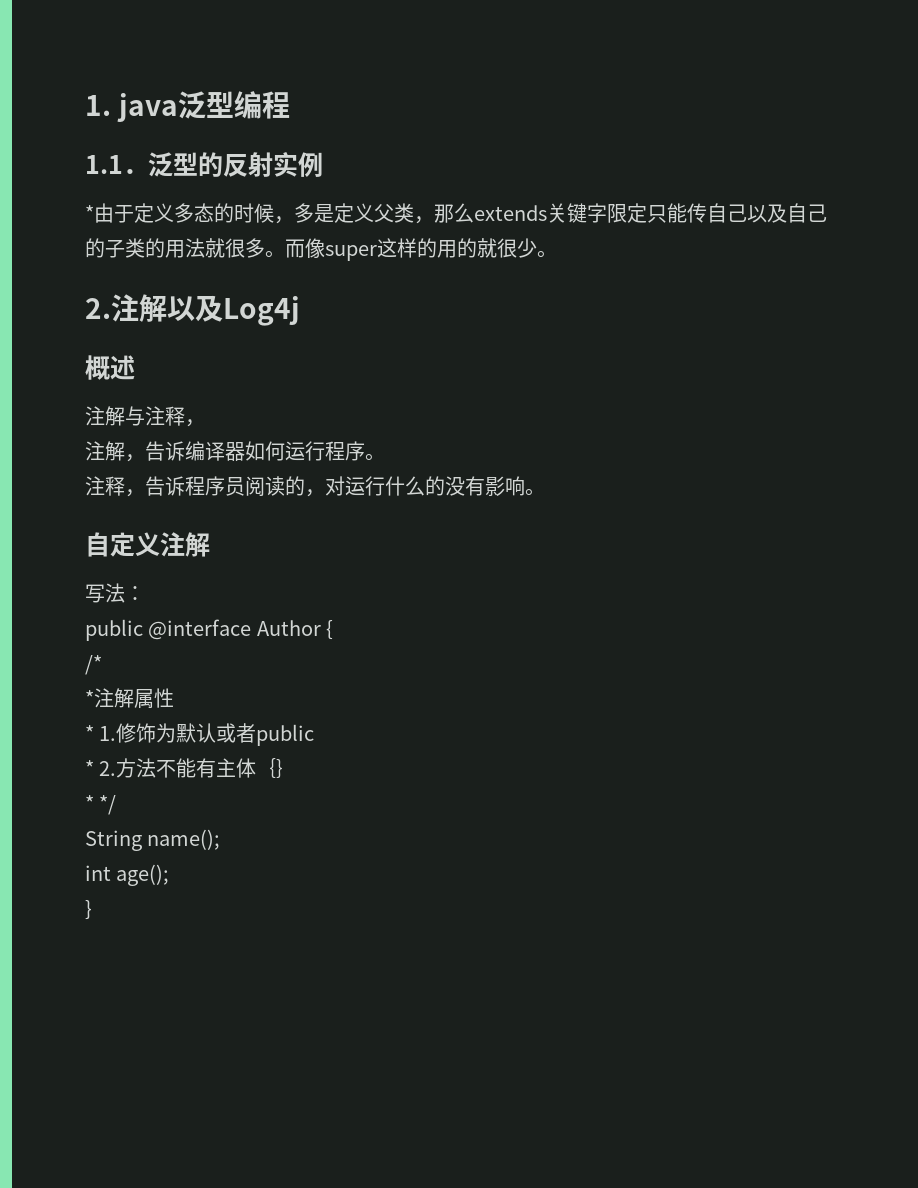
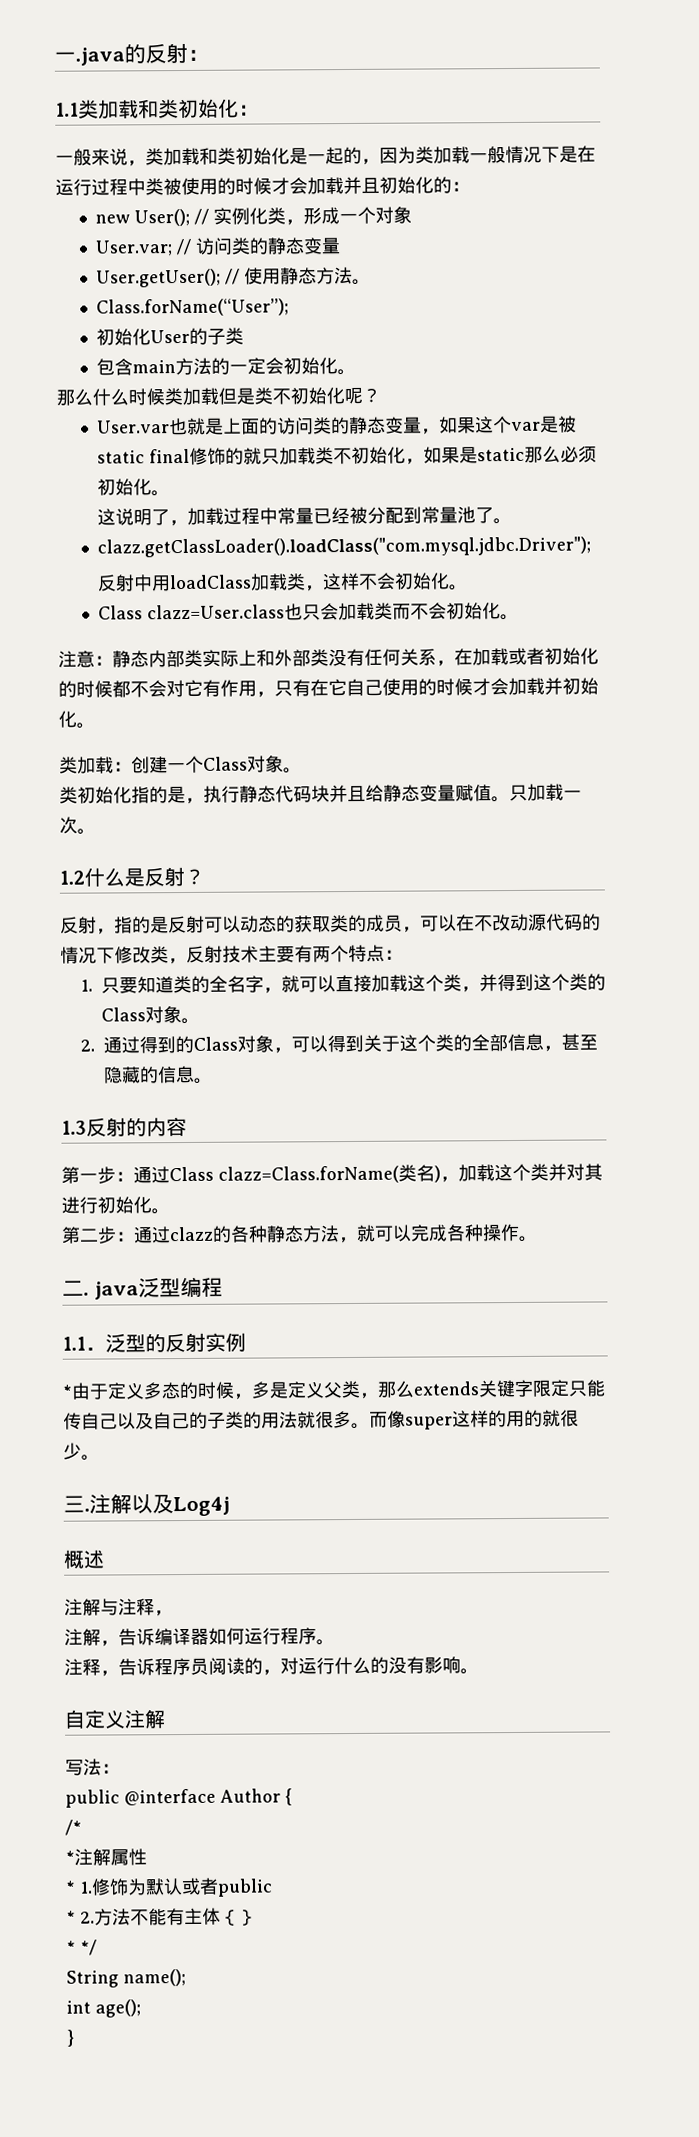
[85,95,111,116] 1. -> [54,42,209,66] [55,98,259,120] [55,145,596,167] [55,176,470,196] [94,206,412,227] [94,237,341,257] [95,266,371,288] [95,298,289,317] [95,327,244,346] [95,357,356,376] [56,387,381,406] [96,415,577,436] [96,445,597,465] [96,478,170,497] [96,506,512,527] [96,536,591,558] [96,572,468,592] [97,602,519,621] [58,647,599,668] [58,677,599,698] [58,710,95,729] [59,755,302,774] [59,783,582,804] [59,816,96,835] [59,867,205,887] [60,913,601,935] [60,944,403,965] [79,973,606,994] [100,1006,200,1025] [79,1033,598,1054] [102,1065,213,1084] [61,1116,187,1137] [61,1163,603,1184] [61,1196,170,1215] [61,1223,538,1244] [62,1280,89,1296] 一.java的反射： // 1.1类加载和类初始化： // 一般来说，类加载和类初始化是一起的，因为类加载一般情况下是在运行过程中类被使用的时候才会加载并且初始化的： // new User(); // 实例化类，形成一个对象 // User.var; // 访问类的静态变量 // User.getUser(); // 使用静态方法。 // Class.forName(“User”); // 初始化User的子类 // 包含main方法的一定会初始化。 // 那么什么时候类加载但是类不初始化呢？ // User.var也就是上面的访问类的静态变量，如果这个var是被static final修饰的就只加载类不初始化，如果是static那么必须初始化。 // 这说明了，加载过程中常量已经被分配到常量池了。 // clazz.getClassLoader().loadClass("com.mysql.jdbc.Driver"); // 反射中用loadClass加载类，这样不会初始化。 // Class clazz=User.class也只会加载类而不会初始化。 // 注意：静态内部类实际上和外部类没有任何关系，在加载或者初始化的时候都不会对它有作用，只有在它自己使用的时候才会加载并初始化。 // 类加载：创建一个Class对象。 // 类初始化指的是，执行静态代码块并且给静态变量赋值。只加载一次。 // 1.2什么是反射？ // 反射，指的是反射可以动态的获取类的成员，可以在不改动源代码的情况下修改类，反射技术主要有两个特点： // 1.只要知道类的全名字，就可以直接加载这个类，并得到这个类的Class对象。 // 2.通过得到的Class对象，可以得到关于这个类的全部信息，甚至隐藏的信息。 // 1.3反射的内容 // 第一步：通过Class clazz=Class.forName(类名)，加载这个类并对其进行初始化。 // 第二步：通过clazz的各种静态方法，就可以完成各种操作。 // 二.
[85,298,111,319] 2. -> [63,1495,90,1513] 三.

